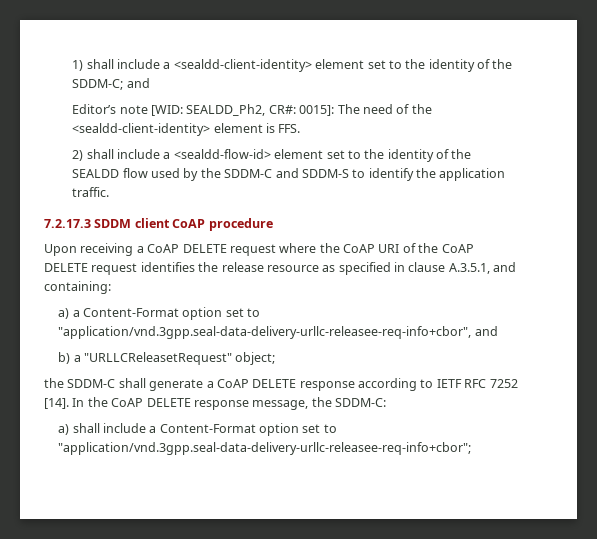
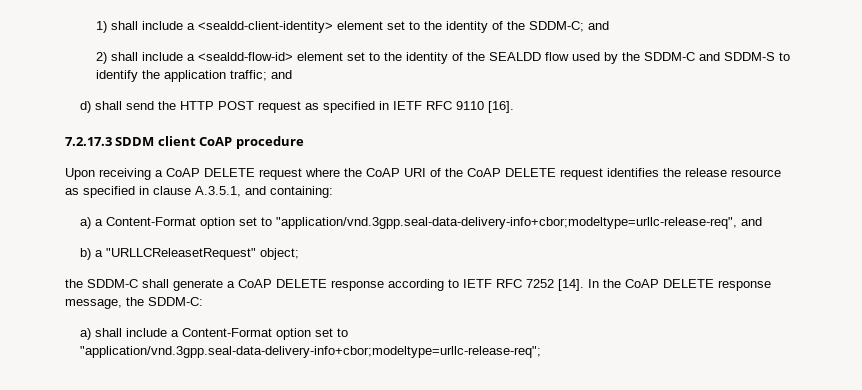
[72,104,432,116] [72,123,301,136] // Editor’s note [WID: SEALDD_Ph2, CR#: 0015]: The need of the <sealdd-client-identity> element is FFS. -> (609, 25) none
[72,187,110,197] traffic. -> [229,70,292,81] [80,101,515,113] traffic; and // d) shall send the HTTP POST request as specified in IETF RFC 9110 [16].
[58,326,472,339] "application/vnd.3gpp.seal-data-delivery-urllc-releasee-req-info+cbor", -> [276,217,738,229] "application/vnd.3gpp.seal-data-delivery-info+cbor;modeltype=urllc-release-req",
[58,442,472,455] "application/vnd.3gpp.seal-data-delivery-urllc-releasee-req-info+cbor"; -> [80,346,542,358] "application/vnd.3gpp.seal-data-delivery-info+cbor;modeltype=urllc-release-req";

